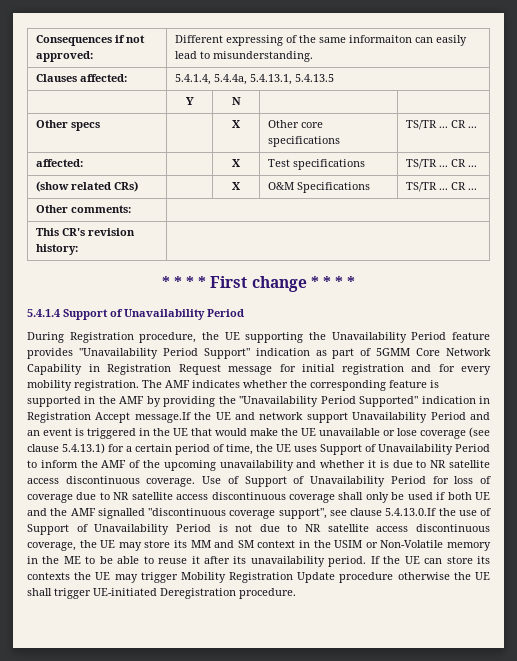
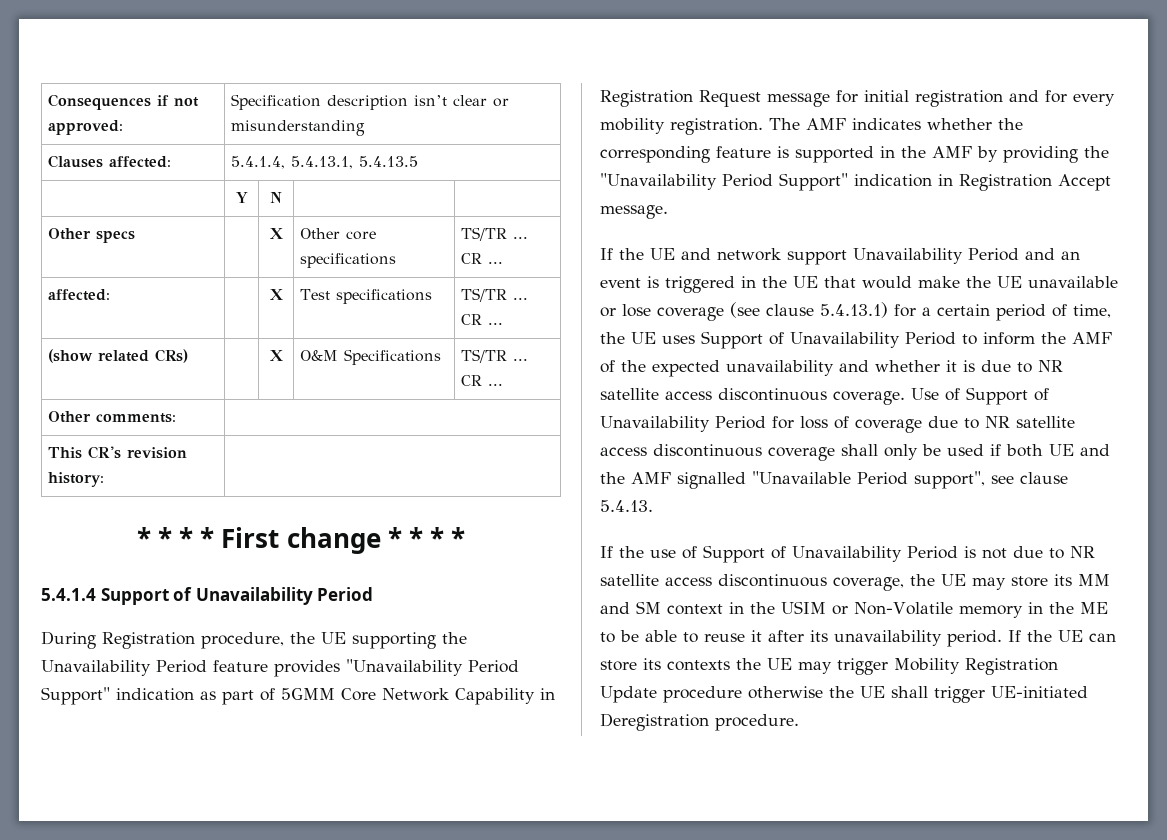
[174,35,467,46] [174,51,313,62] Different expressing of the same informaiton can easily lead to misunderstanding. -> [231,94,510,110] [231,120,366,136] Specification description isn’t clear or misunderstanding
[213,74,247,85] 5.4.4a, -> (286, 162) none
[359,396,419,407] Supported" -> [779,173,848,191] Support"
[134,412,191,423] message.If -> [600,205,668,219] [600,248,613,260] message. // If
[163,460,216,471] upcoming -> [652,360,720,377] expected
[148,508,276,519] "discontinuous coverage -> [752,471,908,485] "Unavailable Period
[385,508,437,516] 5.4.13.0.If -> [600,500,653,512] [600,546,613,558] 5.4.13. // If

